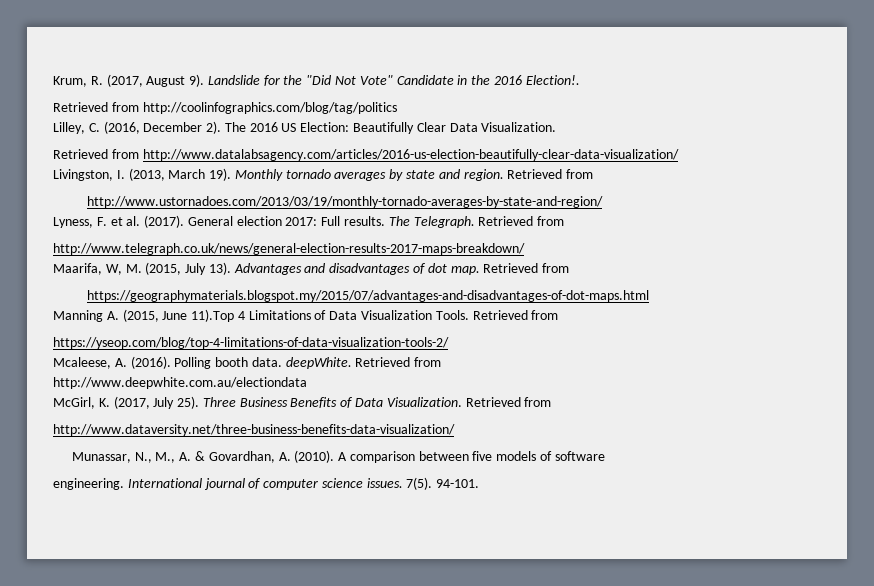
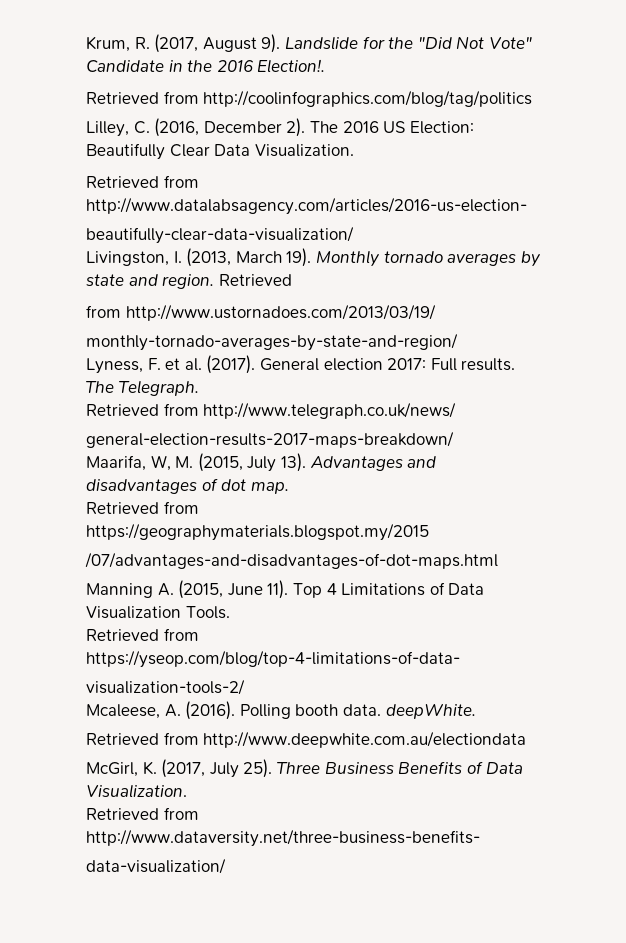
[142,149,679,161] http://www.datalabsagency.com/articles/2016-us-election-beautifully-clear-data-visualization/ -> [86,197,527,215] [86,226,354,244] http://www.datalabsagency.com/articles/2016-us-election- // beautifully-clear-data-visualization/
[566,169,594,179] [87,196,604,208] from // http://www.ustornadoes.com/2013/03/19/monthly-tornado-averages-by-state-and-region/ -> [86,304,436,321] [86,333,458,351] // from http://www.ustornadoes.com/2013/03/19/ // monthly-tornado-averages-by-state-and-region/
[478,216,565,226] [53,243,525,255] Retrieved from // http://www.telegraph.co.uk/news/general-election-results-2017-maps-breakdown/ -> [86,402,457,419] [86,431,454,448] // Retrieved from http://www.telegraph.co.uk/news/ // general-election-results-2017-maps-breakdown/
[483,263,570,273] [87,290,650,302] Retrieved from // https://geographymaterials.blogspot.my/2015/07/advantages-and-disadvantages-of-dot-maps.html -> [86,501,199,514] [86,523,429,541] [85,552,498,569] // Retrieved from https://geographymaterials.blogspot.my/2015 // /07/advantages-and-disadvantages-of-dot-maps.html
[191,309,235,322] 11).Top -> [267,580,322,599] 11). Top
[472,310,559,320] [53,337,449,349] Retrieved from // https://yseop.com/blog/top-4-limitations-of-data-visualization-tools-2/ -> [86,628,199,641] [86,650,460,668] [86,679,245,695] // Retrieved from https://yseop.com/blog/top-4-limitations-of-data- // visualization-tools-2/
[355,357,442,367] Retrieved from // -> [86,732,199,745] // Retrieved from
[465,397,552,407] [53,424,455,436] [71,450,605,463] [53,477,480,490] Retrieved from // http://www.dataversity.net/three-business-benefits-data-visualization/ // Munassar, N., M., A. & Govardhan, A. (2010). A comparison between five models of software // engineering. International journal of computer science issues. 7(5). 94-101. -> [86,807,199,820] [86,829,480,847] [86,858,226,874] // Retrieved from http://www.dataversity.net/three-business-benefits- // data-visualization/

